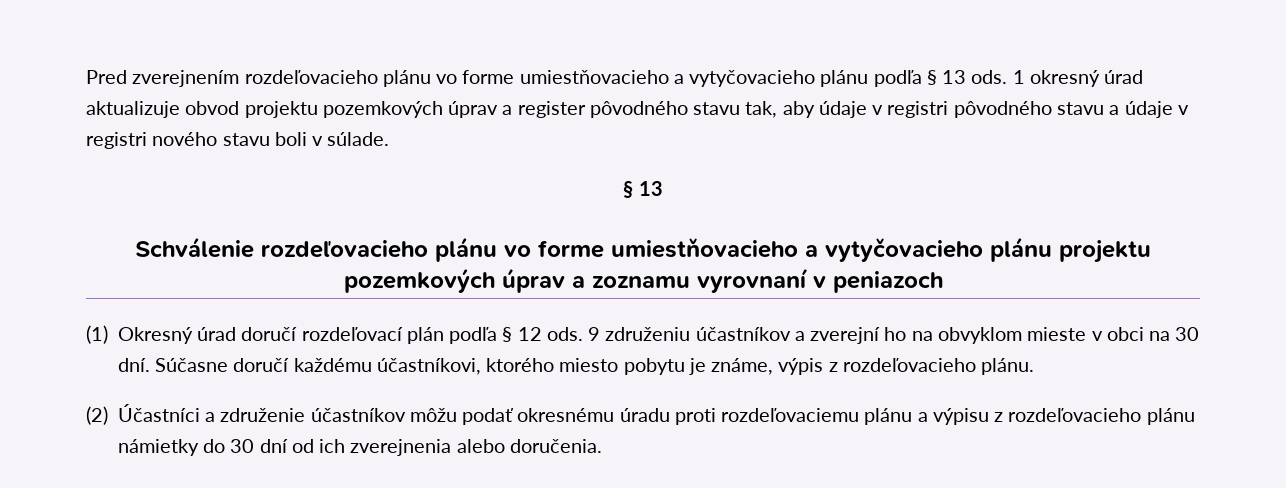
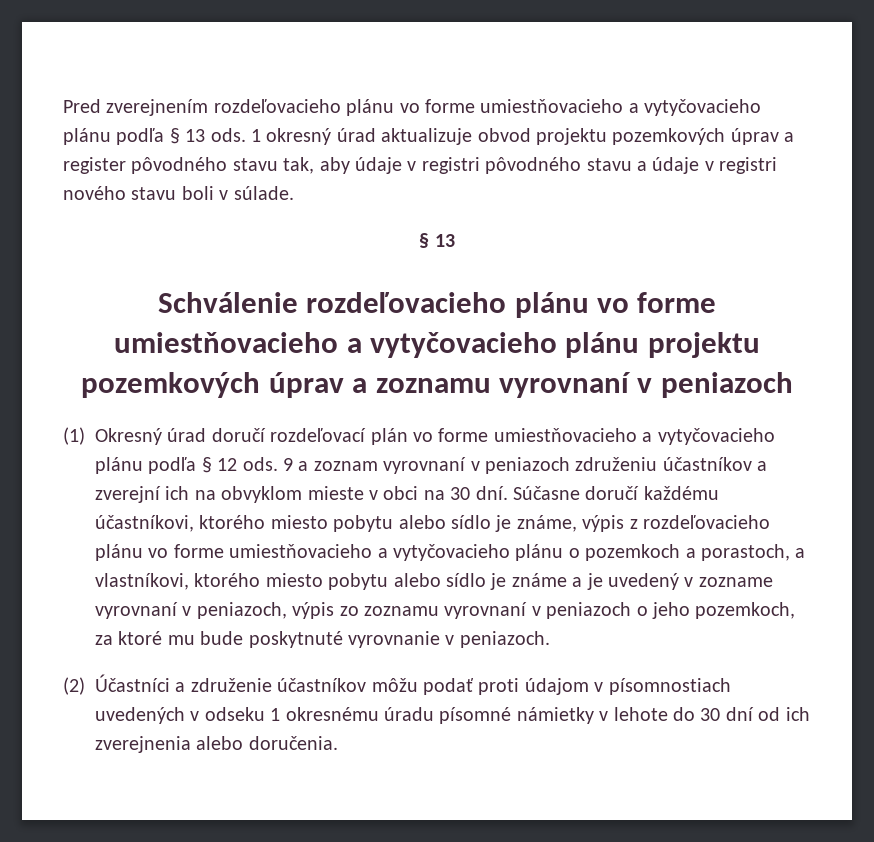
(444, 335) none -> [413,428,775,445] [95,457,143,474] vo forme umiestňovacieho a vytyčovacieho plánu
(601, 334) none -> [298,457,570,474] a zoznam vyrovnaní v peniazoch
[884,327,907,341] ho -> [165,486,190,500] ich
(685, 366) none -> [398,515,491,529] alebo sídlo
[981,358,1035,375] plánu. -> [95,544,806,561] [95,573,773,590] [95,602,796,619] [95,631,550,648] plánu vo forme umiestňovacieho a vytyčovacieho plánu o pozemkoch a porastoch, a vlastníkovi, ktorého miesto pobytu alebo sídlo je známe a je uvedený v zozname vyrovnaní v peniazoch, výpis zo zoznamu vyrovnaní v peniazoch o jeho pozemkoch, za ktoré mu bude poskytnuté vyrovnanie v peniazoch.
[517,408,1195,425] [117,439,199,456] okresnému úradu proti rozdeľovaciemu plánu a výpisu z rozdeľovacieho plánu námietky -> [478,678,731,695] [95,707,668,724] proti údajom v písomnostiach uvedených v odseku 1 okresnému úradu písomné námietky v lehote

